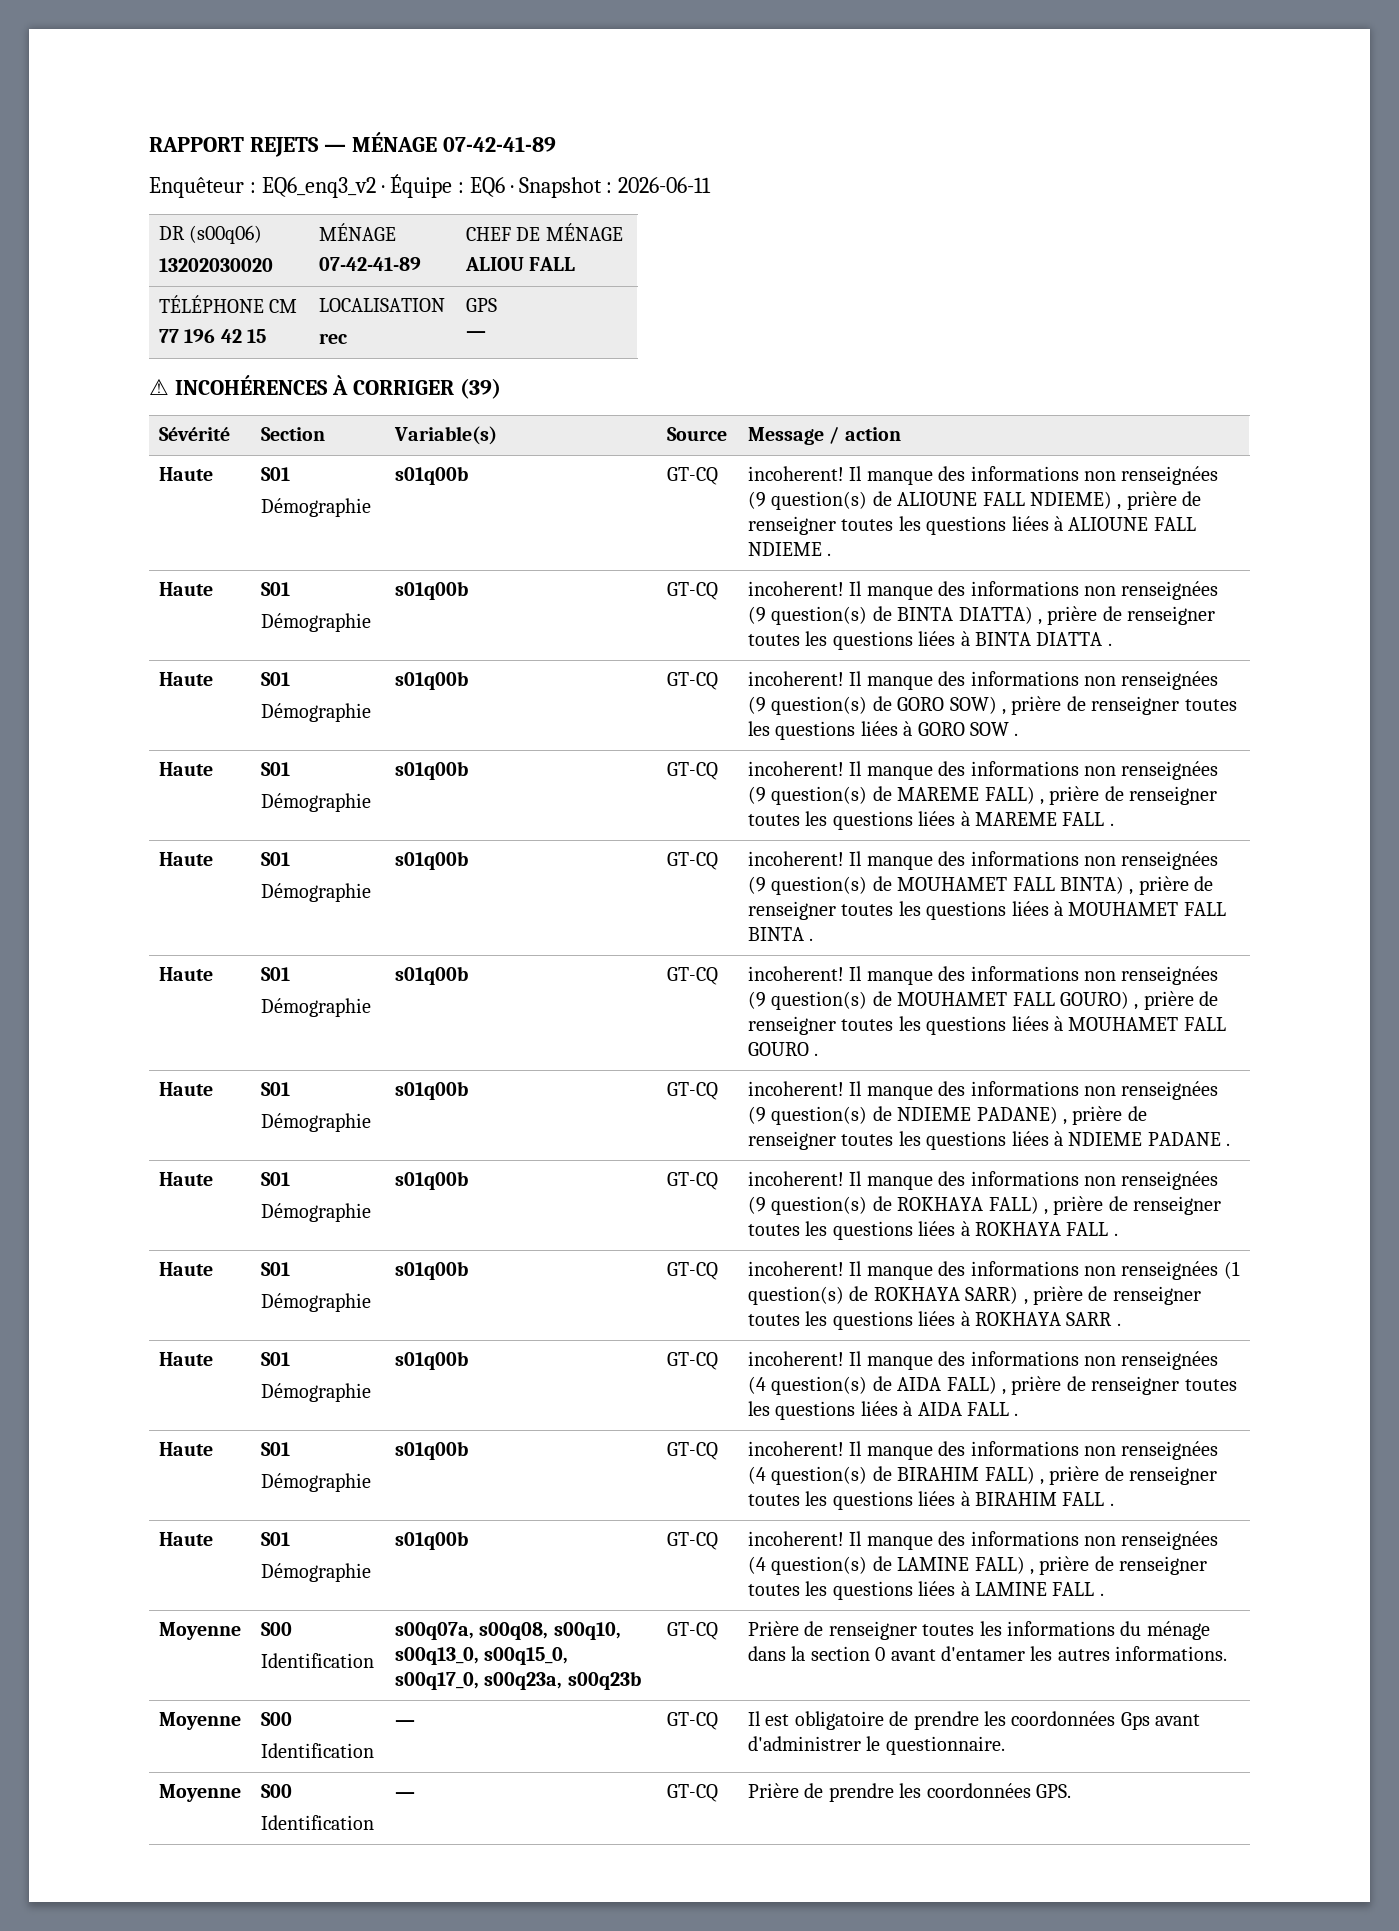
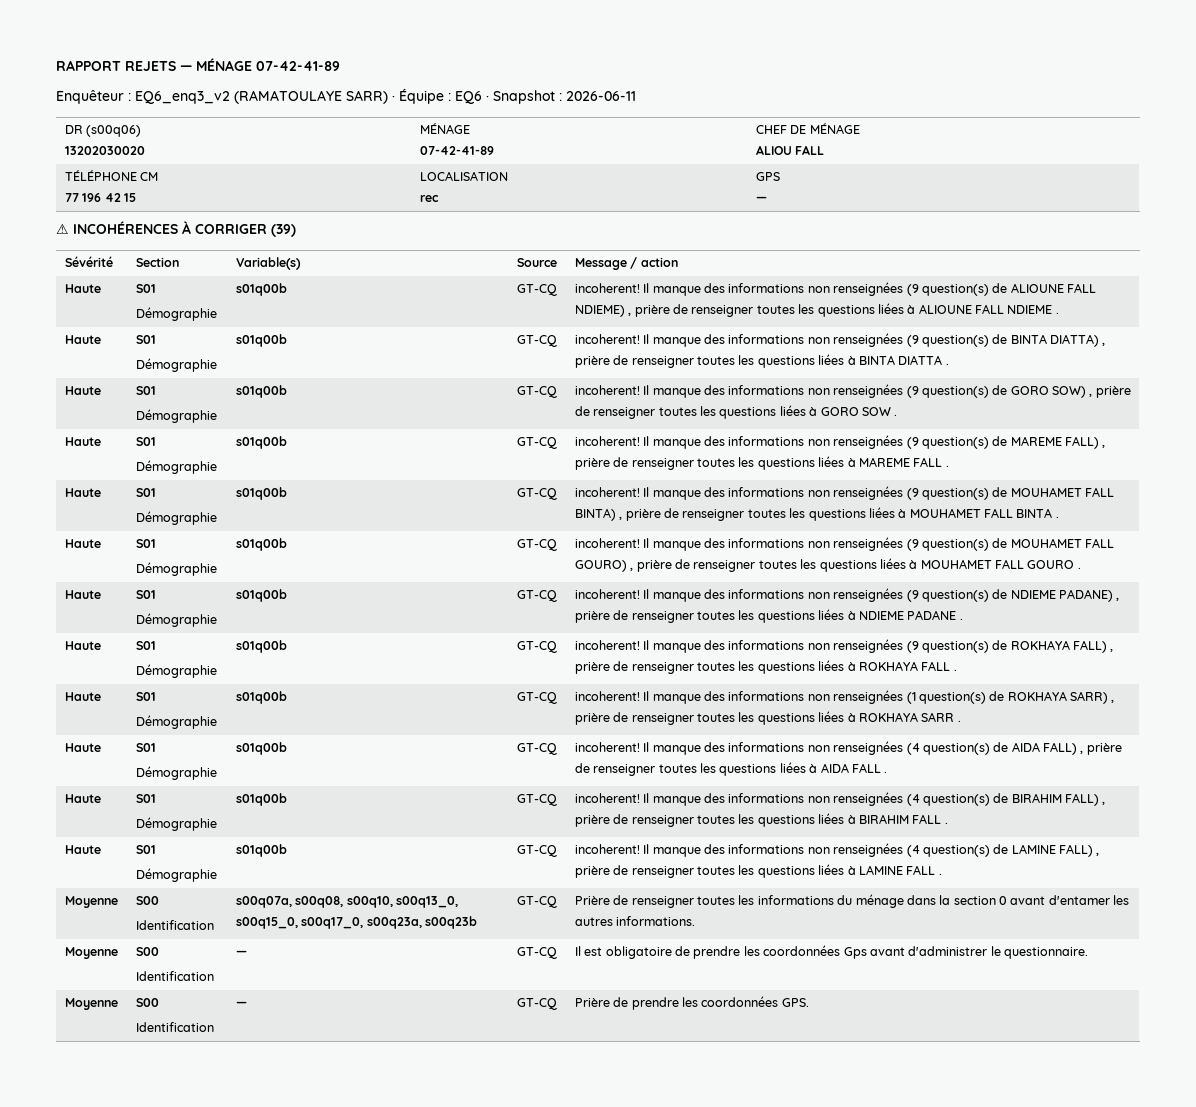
(376, 187) none -> [234,90,388,104] (RAMATOULAYE SARR)

